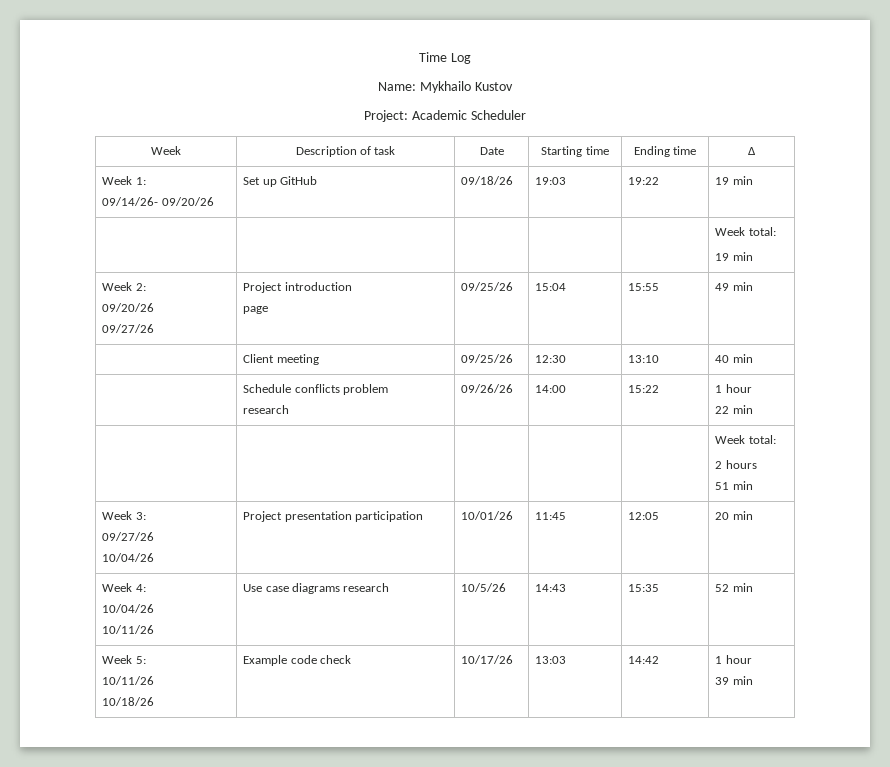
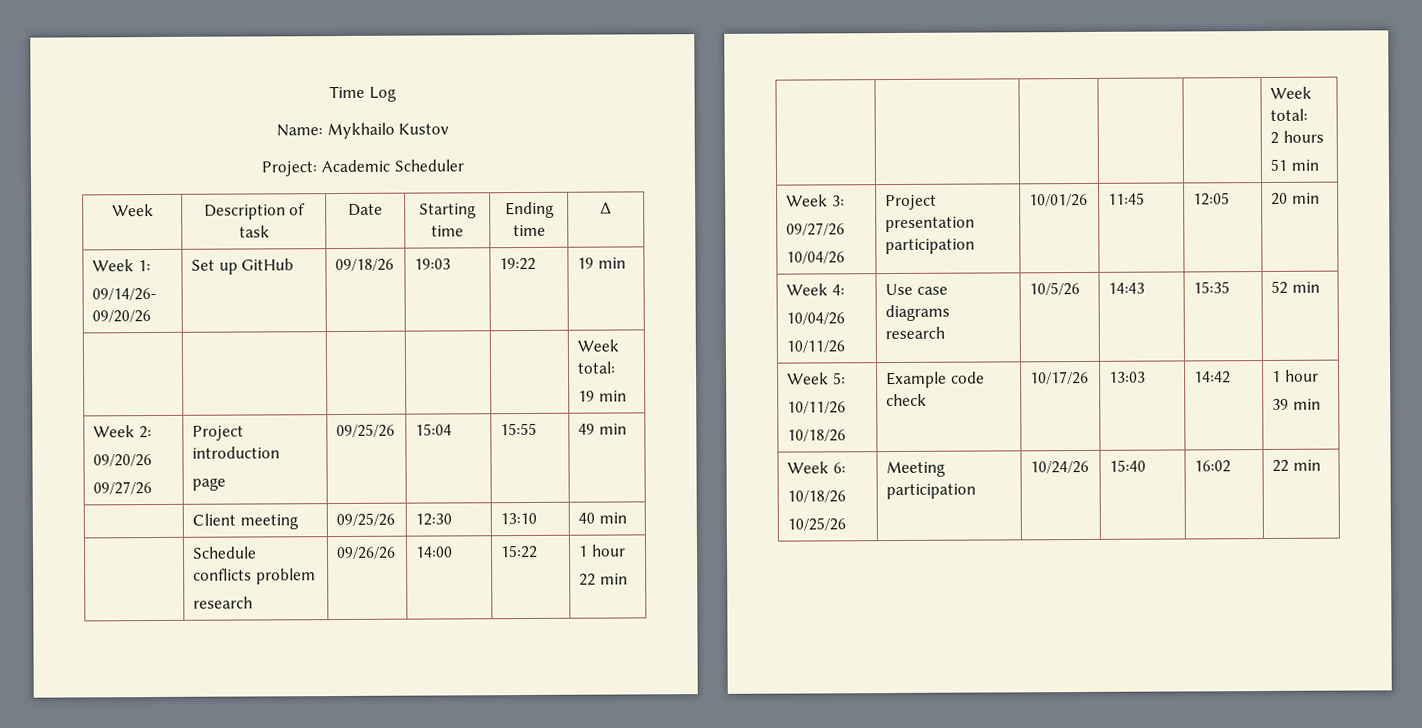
(753, 680) none -> [787,461,846,474] [787,490,847,503] [787,517,847,531] [886,460,947,478] [886,483,977,500] [1030,460,1090,474] [1109,459,1147,472] [1194,460,1232,473] [1272,459,1321,472] // Week 6: // 10/18/26 // 10/25/26 | Meeting participation | 10/24/26 | 15:40 | 16:02 | 22 min

